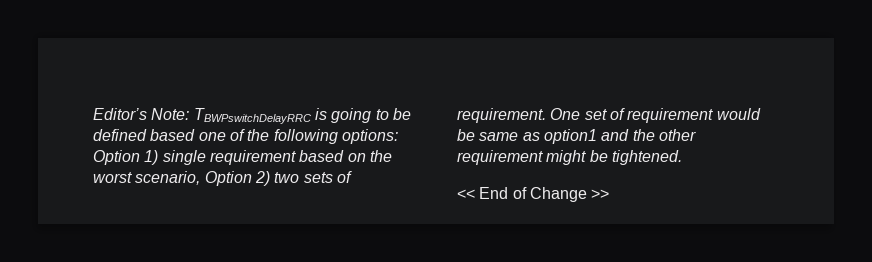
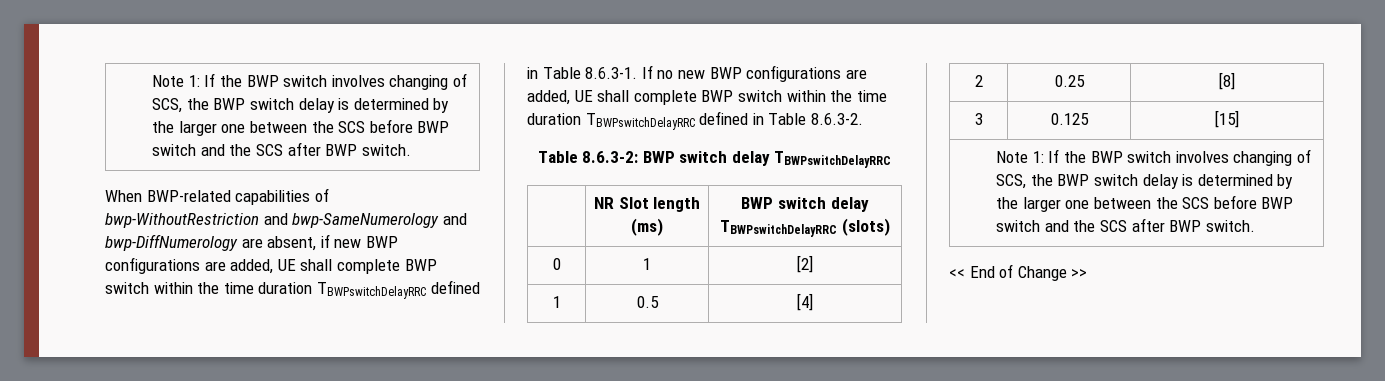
[93,108,411,124] [93,129,398,144] [93,150,392,165] [93,171,352,186] [457,108,761,123] [457,129,696,144] [457,150,682,165] Editor’s Note: TBWPswitchDelayRRC is going to be defined based one of the following options: Option 1) single requirement based on the worst scenario, Option 2) two sets of requirement. One set of requirement would be same as option1 and the other requirement might be tightened. -> [152,73,467,90] [152,98,450,113] [152,119,450,136] [152,142,411,156] [105,188,329,205] [105,213,467,228] [105,234,398,251] [105,257,437,274] [105,280,480,299] [527,65,867,82] [527,90,887,105] [527,111,863,130] [537,151,892,168] [593,197,701,212] [631,218,663,236] [741,197,869,212] [720,218,890,237] [552,258,561,270] [643,258,651,270] [797,255,813,273] [552,296,561,308] [636,296,659,308] [797,293,813,311] [974,75,983,87] [1054,75,1085,87] [1219,72,1235,90] [974,113,983,125] [1050,113,1089,125] [1215,110,1239,128] [996,149,1311,166] [996,174,1294,189] [996,195,1294,212] [996,218,1255,232] Note 1: If the BWP switch involves changing of SCS, the BWP switch delay is determined by the larger one between the SCS before BWP switch and the SCS after BWP switch. // When BWP-related capabilities of bwp-WithoutRestriction and bwp-SameNumerology and bwp-DiffNumerology are absent, if new BWP configurations are added, UE shall complete BWP switch within the time duration TBWPswitchDelayRRC defined in Table 8.6.3-1. If no new BWP configurations are added, UE shall complete BWP switch within the time duration TBWPswitchDelayRRC defined in Table 8.6.3-2. // Table 8.6.3-2: BWP switch delay TBWPswitchDelayRRC // | NR Slot length (ms) | BWP switch delay TBWPswitchDelayRRC (slots) // 0 | 1 | [2] // 1 | 0.5 | [4] // 2 | 0.25 | [8] // 3 | 0.125 | [15] // Note 1: If the BWP switch involves changing of SCS, the BWP switch delay is determined by the larger one between the SCS before BWP switch and the SCS after BWP switch.

